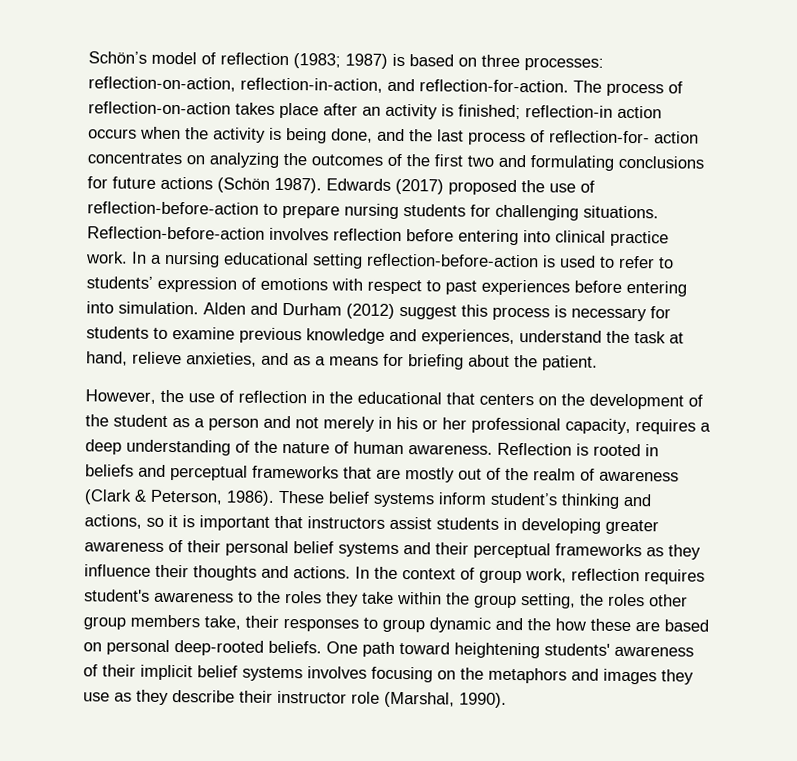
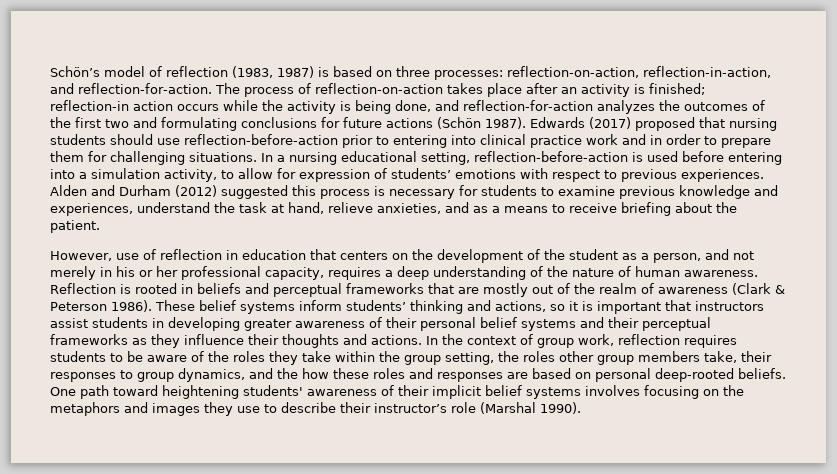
[293,53,341,69] (1983; -> [232,66,273,78] (1983,
[140,126,181,140] when -> [223,100,258,111] while
[409,129,699,146] [87,152,279,168] the last process of reflection-for- action concentrates on analyzing -> [463,100,655,114] reflection-for-action analyzes
[521,180,595,193] [87,201,659,221] [87,226,669,247] [86,251,128,264] the use of reflection-before-action to prepare nursing students for challenging situations. Reflection-before-action involves reflection before entering into clinical practice work. -> [699,117,777,131] [50,134,771,148] [50,151,257,165] that nursing students should use reflection-before-action prior to entering into clinical practice work and in order to prepare them for challenging situations.
[312,253,363,269] setting -> [421,152,470,165] setting,
[599,255,674,269] [86,276,153,289] to refer to students’ -> [682,151,782,165] [50,168,296,182] before entering into a simulation activity, to allow for
(256, 283) none -> [391,168,451,179] students’
[445,279,687,297] [86,301,199,315] past experiences before entering into simulation. -> [621,169,764,182] previous experiences.
[399,305,457,320] suggest -> [221,185,288,199] suggested
[383,353,404,367] for -> [552,203,617,213] to receive
[160,389,184,403] the -> (112, 256) none
[329,391,442,405] the educational -> [242,249,306,260] education
[208,417,259,431] person -> [653,253,701,263] person,
[150,489,223,505] Peterson, -> [50,302,107,311] Peterson
[490,492,558,506] student’s -> [346,300,406,311] students’
[84,589,253,603] student's awareness to -> [50,351,204,362] students to be aware of
[429,617,491,633] dynamic -> [178,368,245,382] dynamics,
(631, 625) none -> [373,368,503,382] roles and responses
[114,689,455,708] as they describe their instructor role (Marshal, -> [264,402,536,414] to describe their instructor’s role (Marshal

